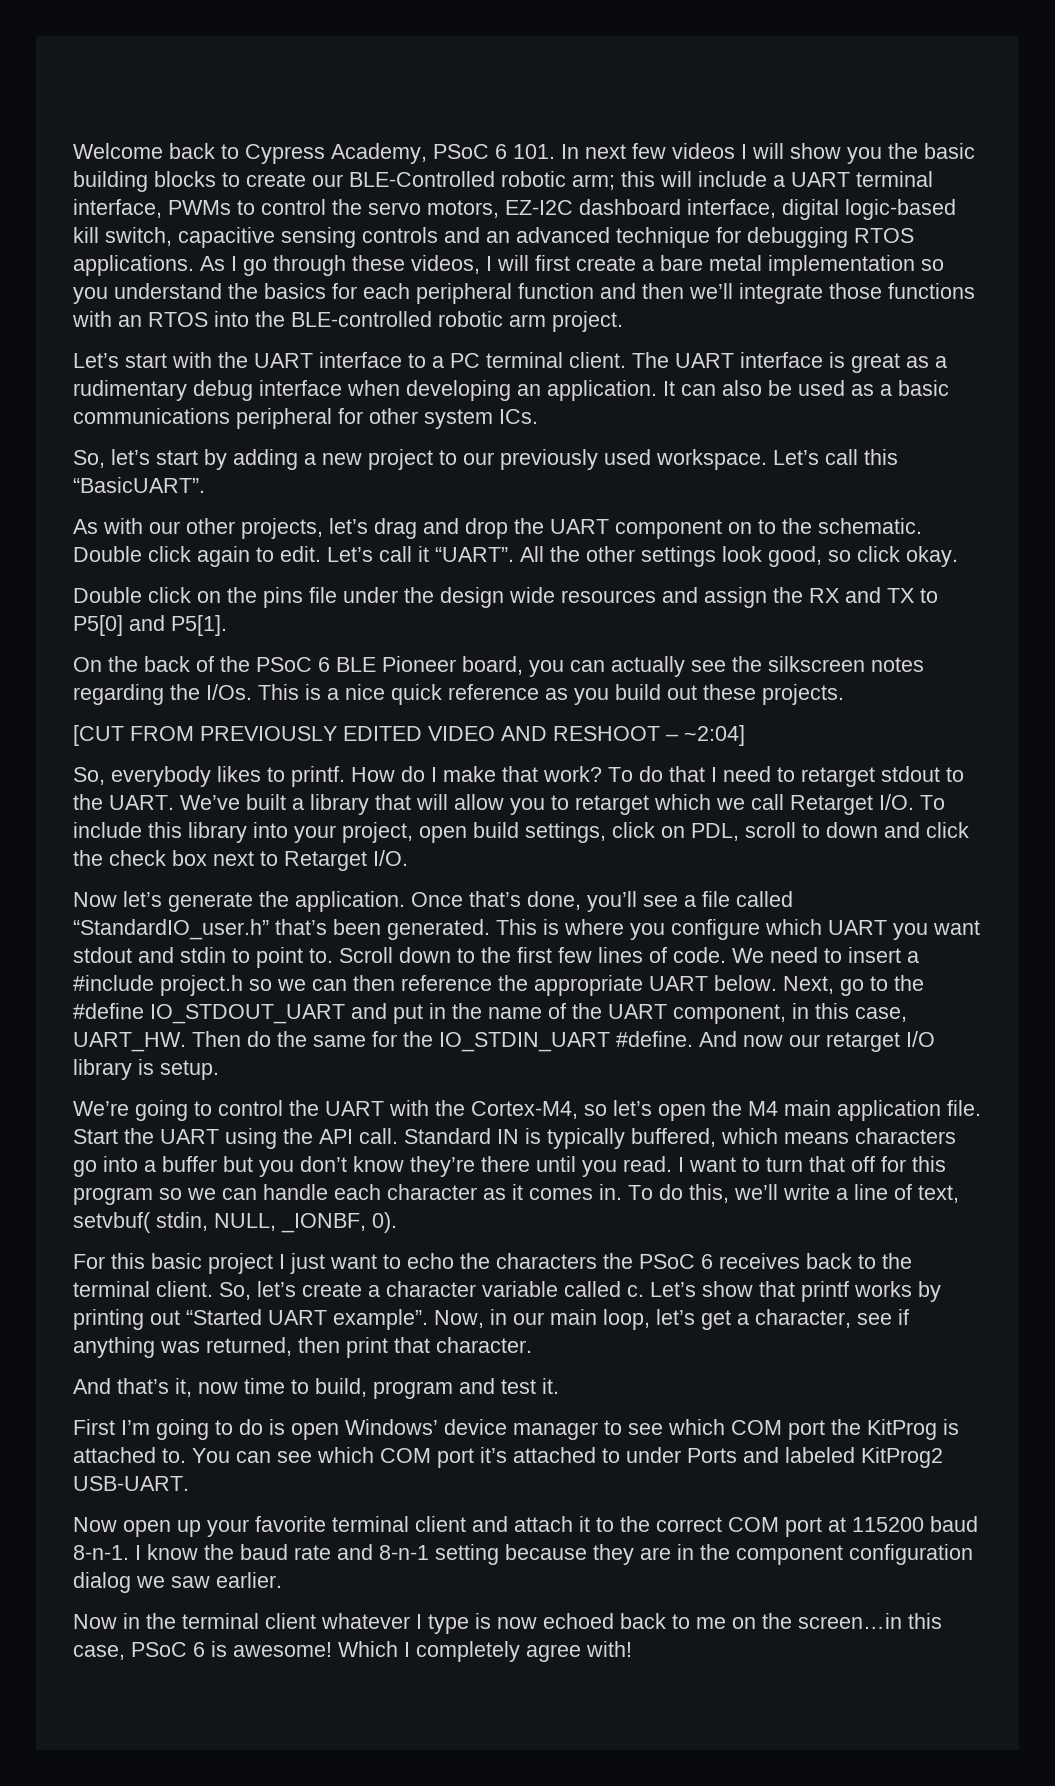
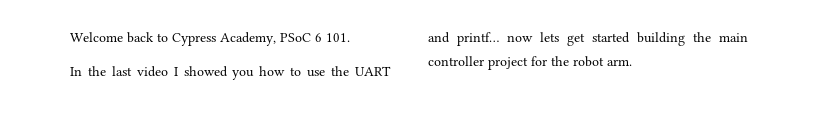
[561,143,975,164] [73,171,933,192] [73,199,956,220] [73,227,914,248] [73,255,944,276] [73,283,975,304] [72,311,623,332] [73,352,947,373] [73,380,949,401] [73,408,538,429] [73,449,898,470] [73,477,205,493] [73,518,922,539] [73,546,958,567] [73,587,938,608] [73,615,227,636] [73,656,924,677] [73,684,844,705] [73,725,745,746] [73,766,964,787] [73,794,945,815] [73,822,969,843] [73,850,408,871] [73,891,793,912] [73,919,980,940] [73,947,919,968] [73,975,924,996] [73,1003,907,1024] [73,1031,935,1052] [73,1059,219,1080] [73,1100,981,1121] [73,1128,956,1149] [73,1156,946,1177] [73,1184,959,1205] [73,1212,397,1233] [73,1253,912,1274] [73,1281,941,1302] [73,1309,909,1330] [73,1337,532,1358] [73,1378,559,1399] [73,1419,959,1440] [73,1447,943,1468] [73,1476,189,1491] [73,1516,978,1537] [73,1544,973,1565] [73,1572,282,1593] [73,1613,942,1634] [73,1641,632,1662] In next few videos I will show you the basic building blocks to create our BLE-Controlled robotic arm; this will include a UART terminal interface, PWMs to control the servo motors, EZ-I2C dashboard interface, digital logic-based kill switch, capacitive sensing controls and an advanced technique for debugging RTOS applications. As I go through these videos, I will first create a bare metal implementation so you understand the basics for each peripheral function and then we’ll integrate those functions with an RTOS into the BLE-controlled robotic arm project. // Let’s start with the UART interface to a PC terminal client. The UART interface is great as a rudimentary debug interface when developing an application. It can also be used as a basic communications peripheral for other system ICs. // So, let’s start by adding a new project to our previously used workspace. Let’s call this “BasicUART”. // As with our other projects, let’s drag and drop the UART component on to the schematic. Double click again to edit. Let’s call it “UART”. All the other settings look good, so click okay. // Double click on the pins file under the design wide resources and assign the RX and TX to P5[0] and P5[1]. // On the back of the PSoC 6 BLE Pioneer board, you can actually see the silkscreen notes regarding the I/Os. This is a nice quick reference as you build out these projects. // [CUT FROM PREVIOUSLY EDITED VIDEO AND RESHOOT – ~2:04] // So, everybody likes to printf. How do I make that work? To do that I need to retarget stdout to the UART. We’ve built a library that will allow you to retarget which we call Retarget I/O. To include this library into your project, open build settings, click on PDL, scroll to down and click the check box next to Retarget I/O. // Now let’s generate the application. Once that’s done, you’ll see a file called “StandardIO_user.h” that’s been generated. This is where you configure which UART you want stdout and stdin to point to. Scroll down to the first few lines of code. We need to insert a #include project.h so we can then reference the appropriate UART below. Next, go to the #define IO_STDOUT_UART and put in the name of the UART component, in this case, UART_HW. Then do the same for the IO_STDIN_UART #define. And now our retarget I/O library is setup. // We’re going to control the UART with the Cortex-M4, so let’s open the M4 main application file. Start the UART using the API call. Standard IN is typically buffered, which means characters go into a buffer but you don’t know they’re there until you read. I want to turn that off for this program so we can handle each character as it comes in. To do this, we’ll write a line of text, setvbuf( stdin, NULL, _IONBF, 0). // For this basic project I just want to echo the characters the PSoC 6 receives back to the terminal client. So, let’s create a character variable called c. Let’s show that printf works by printing out “Started UART example”. Now, in our main loop, let’s get a character, see if anything was returned, then print that character. // And that’s it, now time to build, program and test it. // First I’m going to do is open Windows’ device manager to see which COM port the KitProg is attached to. You can see which COM port it’s attached to under Ports and labeled KitProg2 USB-UART. // Now open up your favorite terminal client and attach it to the correct COM port at 115200 baud 8-n-1. I know the baud rate and 8-n-1 setting because they are in the component configuration dialog we saw earlier. // Now in the terminal client whatever I type is now echoed back to me on the screen…in this case, PSoC 6 is awesome! Which I completely agree with! -> [70,66,391,80] [428,32,748,46] [428,56,632,70] // In the last video I showed you how to use the UART and printf… now lets get started building the main controller project for the robot arm.

